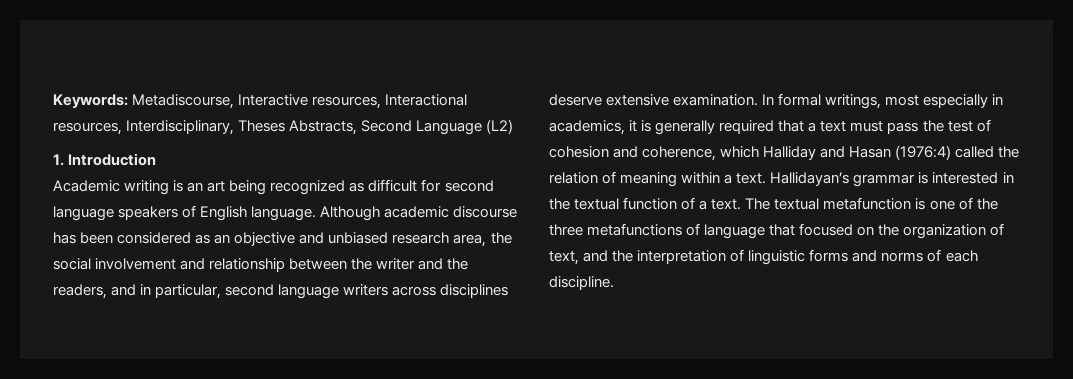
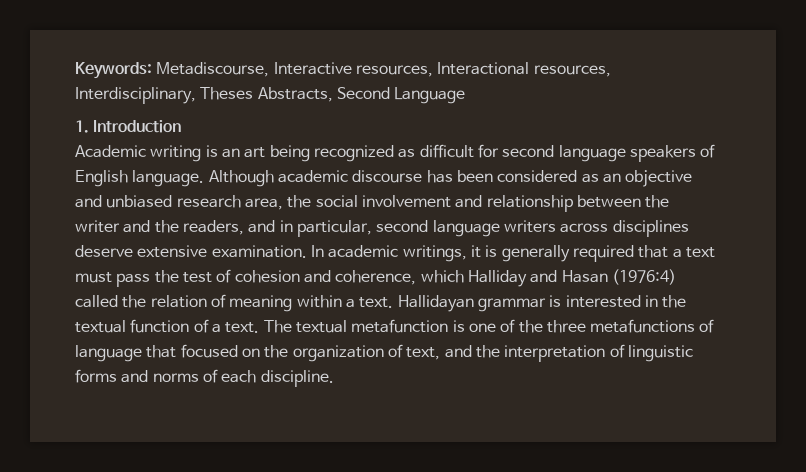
[486,119,514,134] (L2) -> (466, 95) none
[778,93,1004,109] [549,120,625,135] formal writings, most especially in academics, -> [328,245,467,262] academic writings,
[770,172,850,186] Hallidayan’s -> [397,295,474,312] Hallidayan

